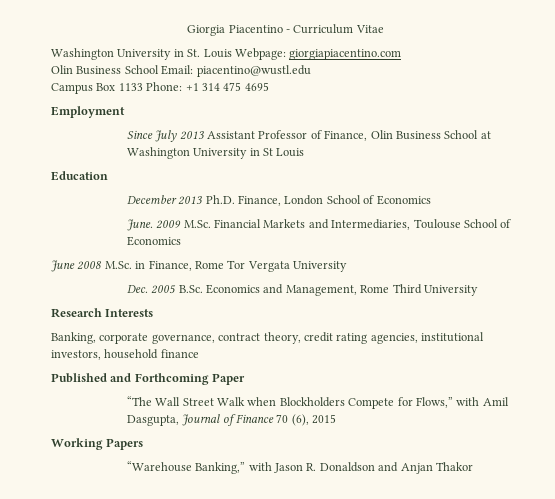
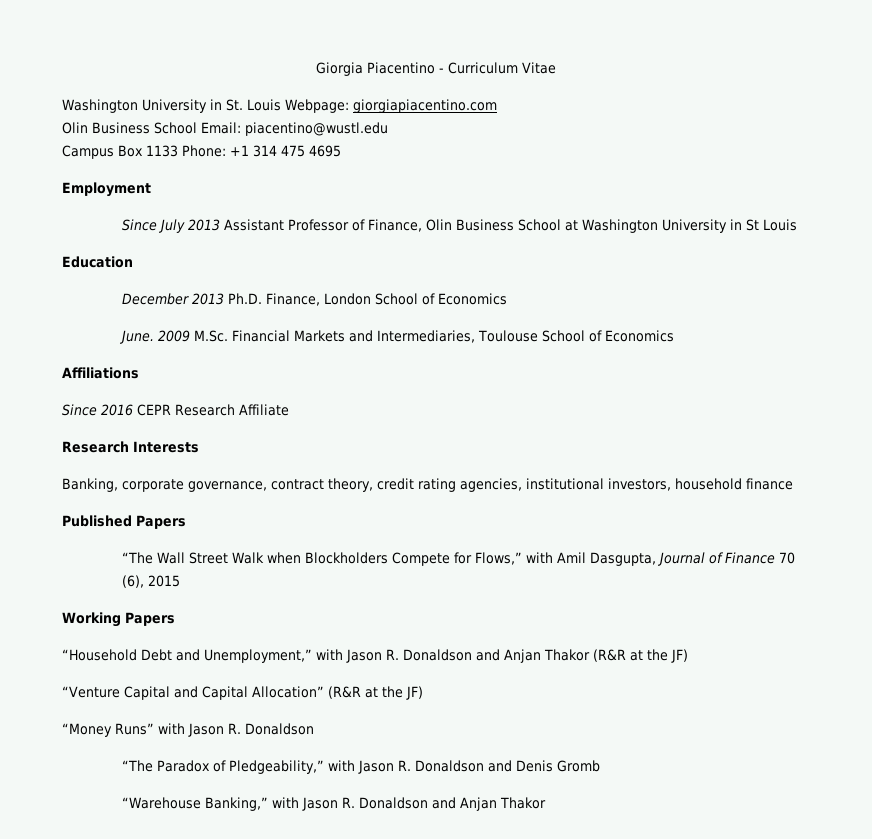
[51,260,347,272] [126,284,478,296] June 2008 M.Sc. in Finance, Rome Tor Vergata University // Dec. 2005 B.Sc. Economics and Management, Rome Third University -> [62,367,139,379] [62,404,289,416] Affiliations // Since 2016 CEPR Research Affiliate
[110,373,246,385] and Forthcoming Paper -> [136,515,186,529] Papers
(144, 444) none -> [62,649,688,663] [62,686,423,700] [62,723,314,737] [122,760,601,774] // “Household Debt and Unemployment,” with Jason R. Donaldson and Anjan Thakor (R&R at the JF) // “Venture Capital and Capital Allocation” (R&R at the JF) // “Money Runs” with Jason R. Donaldson // “The Paradox of Pledgeability,” with Jason R. Donaldson and Denis Gromb

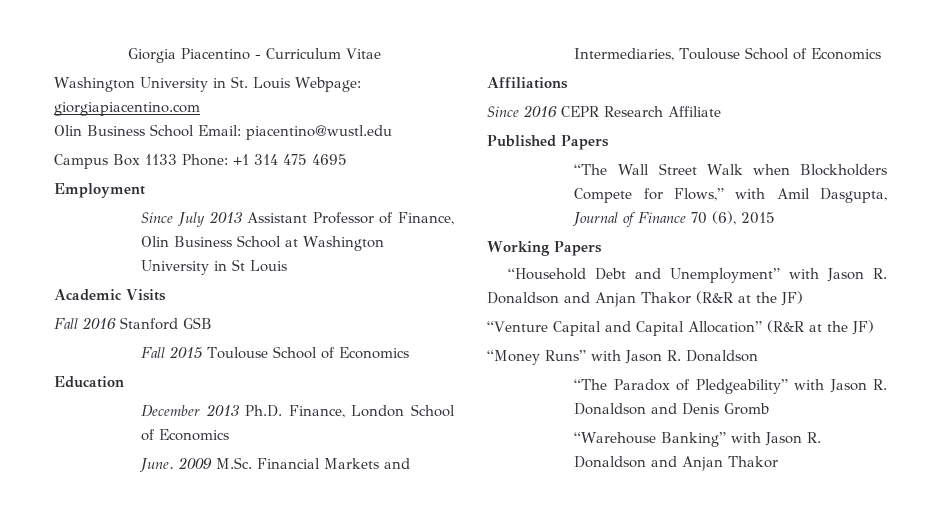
(798, 225) none -> [54,289,166,301] [54,317,212,330] [141,346,410,359] // Academic Visits // Fall 2016 Stanford GSB // Fall 2015 Toulouse School of Economics
[62,441,199,453] [62,478,793,492] // Research Interests // Banking, corporate governance, contract theory, credit rating agencies, institutional investors, household finance -> (721, 111) none
[204,649,312,663] Unemployment,” -> [670,268,781,283] Unemployment”
[229,760,325,774] Pledgeability,” -> [695,379,788,394] Pledgeability”
[205,797,269,811] Banking,” -> [661,432,727,447] Banking”

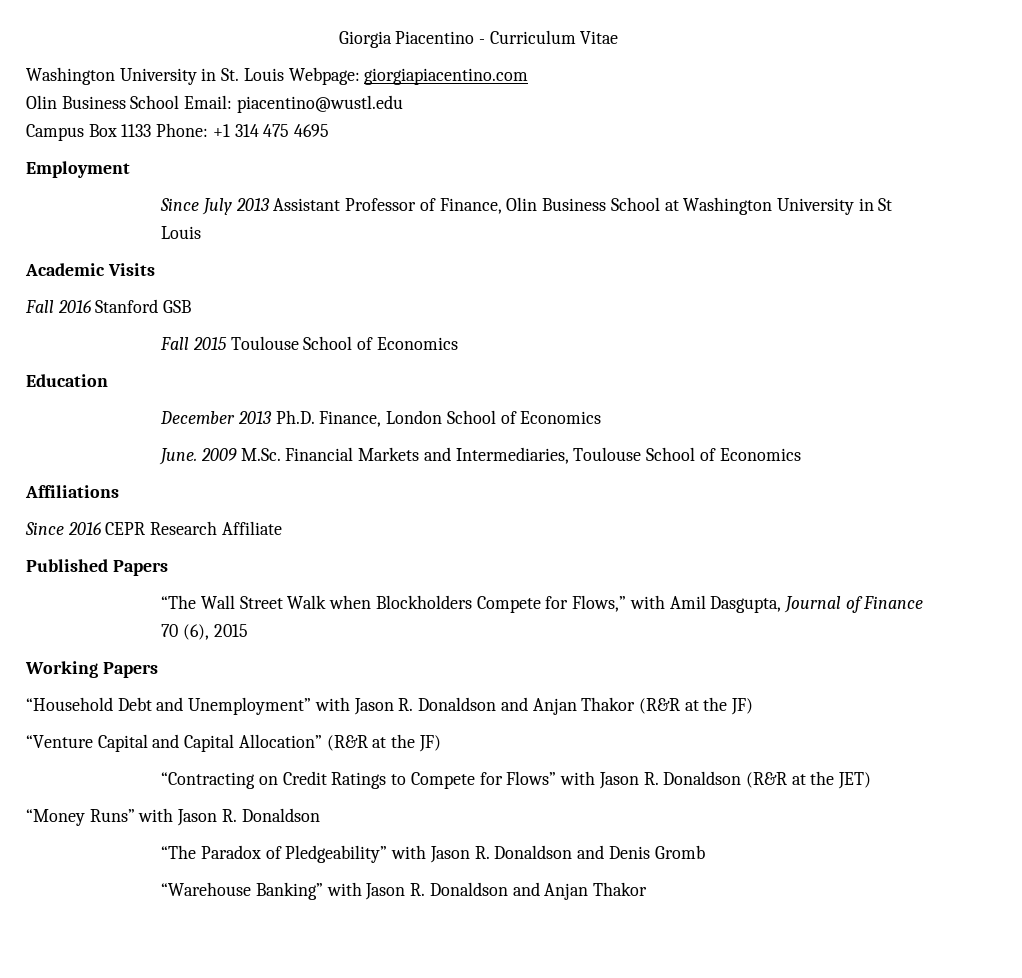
(874, 327) none -> [161,771,872,789] // “Contracting on Credit Ratings to Compete for Flows” with Jason R. Donaldson (R&R at the JET)

